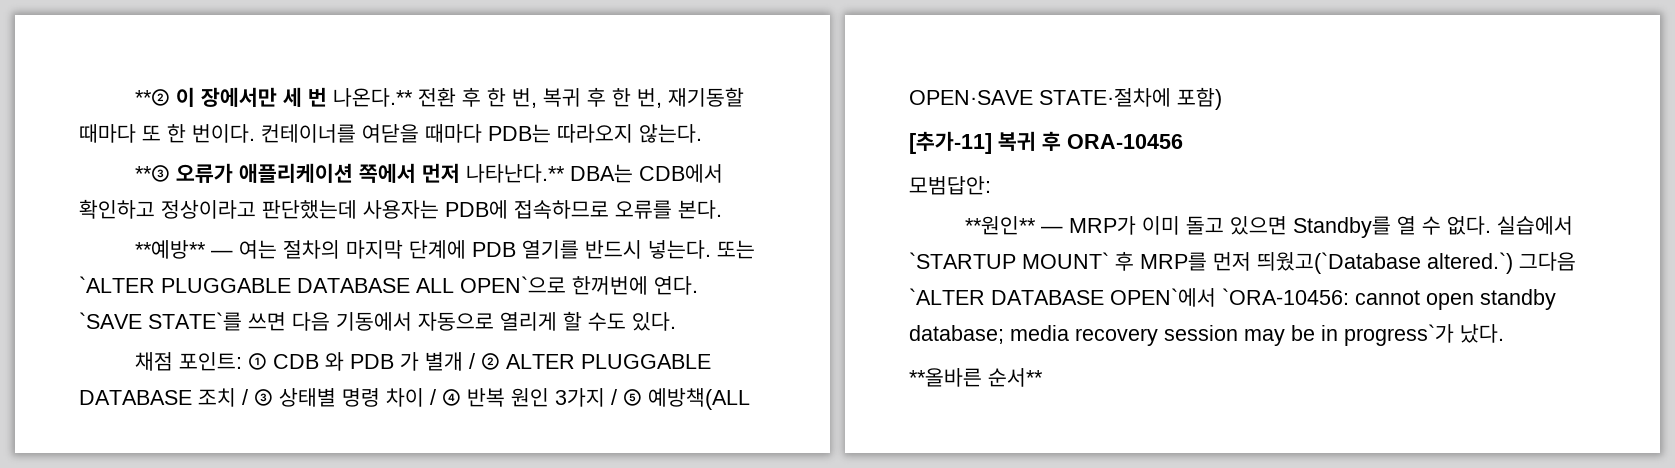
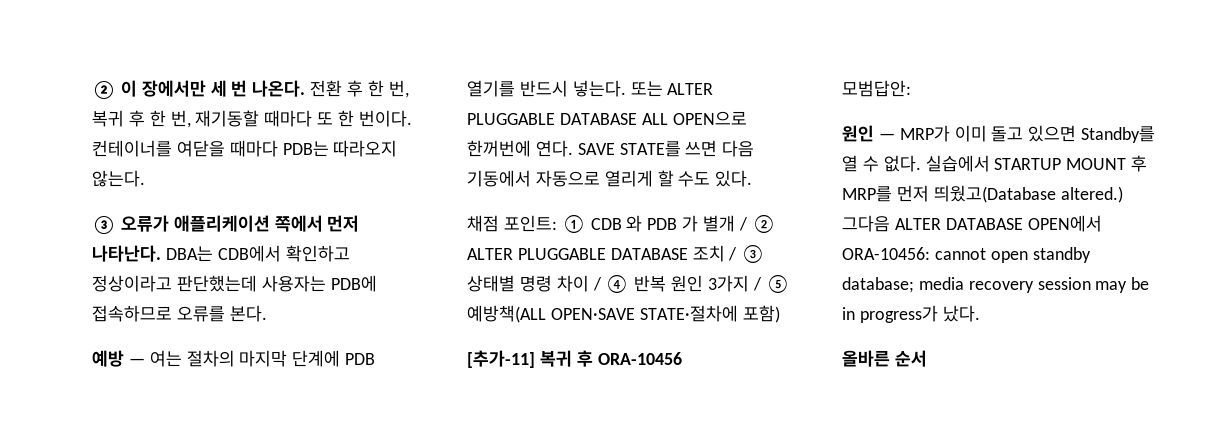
[134,89,170,106] **② -> [92,81,116,99] ②
[332,88,413,107] 나온다.** -> [252,80,306,97] 나온다.
[134,165,170,182] **③ -> [92,216,116,234] ③
[465,164,565,183] 나타난다.** -> [92,245,161,262] 나타난다.
[134,240,206,259] **예방** -> [92,350,124,367] 예방
[79,276,155,293] `ALTER -> [667,83,714,95] ALTER
[460,276,566,293] OPEN`으로 -> [672,111,747,125] OPEN으로
[79,312,242,331] `SAVE STATE`를 -> [577,141,681,157] SAVE STATE를
[964,216,1036,235] **원인** -> [842,125,874,142] 원인
[909,252,1109,269] `STARTUP MOUNT` -> [994,158,1127,170] STARTUP MOUNT
[1257,252,1576,274] [909,288,1349,307] 띄웠고(`Database altered.`) 그다음 `ALTER DATABASE OPEN`에서 `ORA-10456: -> [933,185,1123,203] [842,215,1102,232] [842,247,930,260] 띄웠고(Database altered.) 그다음 ALTER DATABASE OPEN에서 ORA-10456:
[1344,324,1454,346] progress`가 -> [859,305,938,323] progress가
[909,368,1043,387] **올바른 순서** -> [842,350,927,367] 올바른 순서

